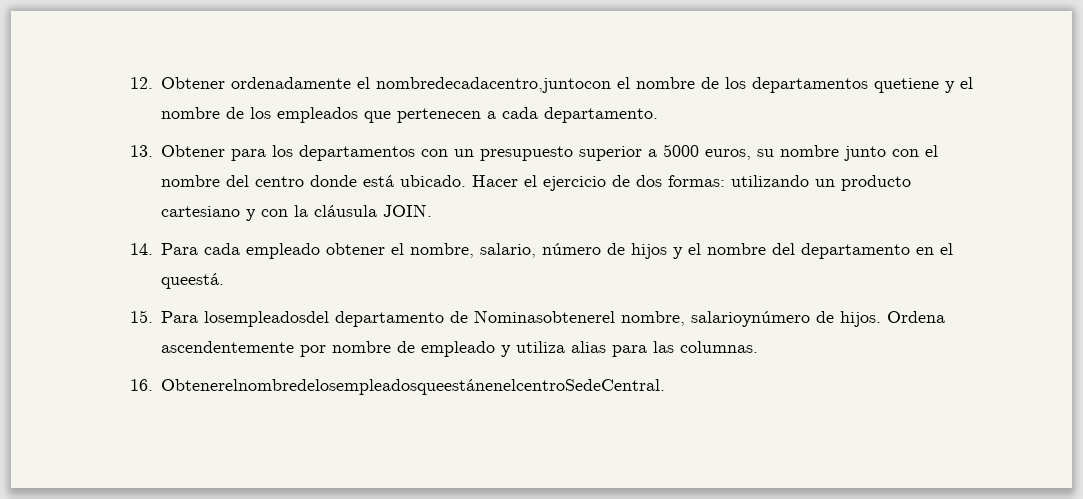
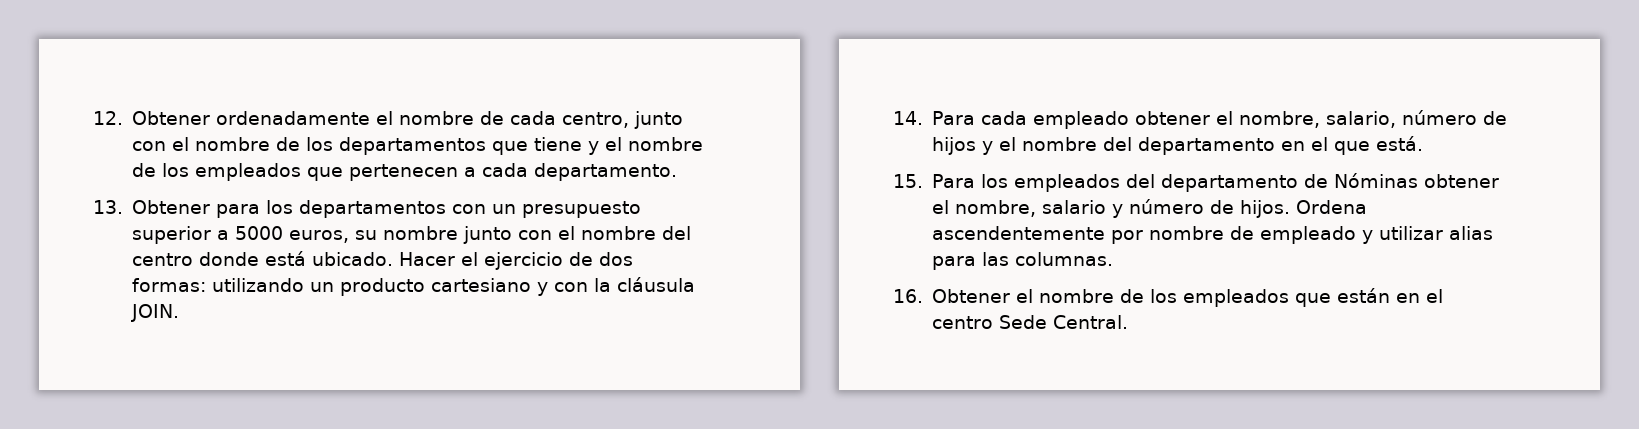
[376,77,612,93] nombredecadacentro,juntocon -> [399,111,684,129] [132,141,167,151] nombre de cada centro, junto con
[874,78,940,93] quetiene -> [492,137,583,155] que tiene
[161,273,225,289] queestá. -> [1334,136,1424,155] que está.
[204,310,811,327] losempleadosdel departamento de Nominasobtenerel nombre, salarioynúmero -> [981,173,1500,192] [932,199,1205,218] los empleados del departamento de Nóminas obtener el nombre, salario y número
[516,341,566,353] utiliza -> [1379,226,1444,240] utilizar
[161,379,666,395] ObtenerelnombredelosempleadosqueestánenelcentroSedeCentral. -> [932,288,1444,307] [932,315,1129,329] Obtener el nombre de los empleados que están en el centro Sede Central.

